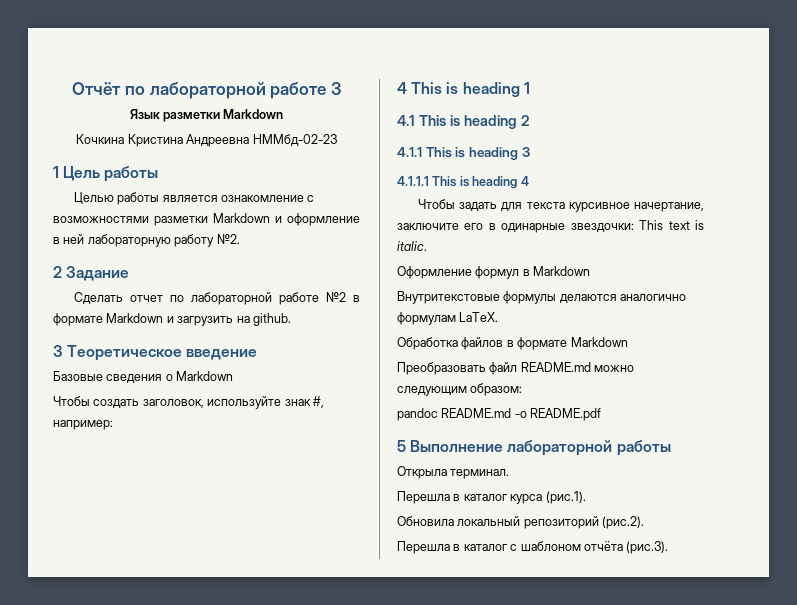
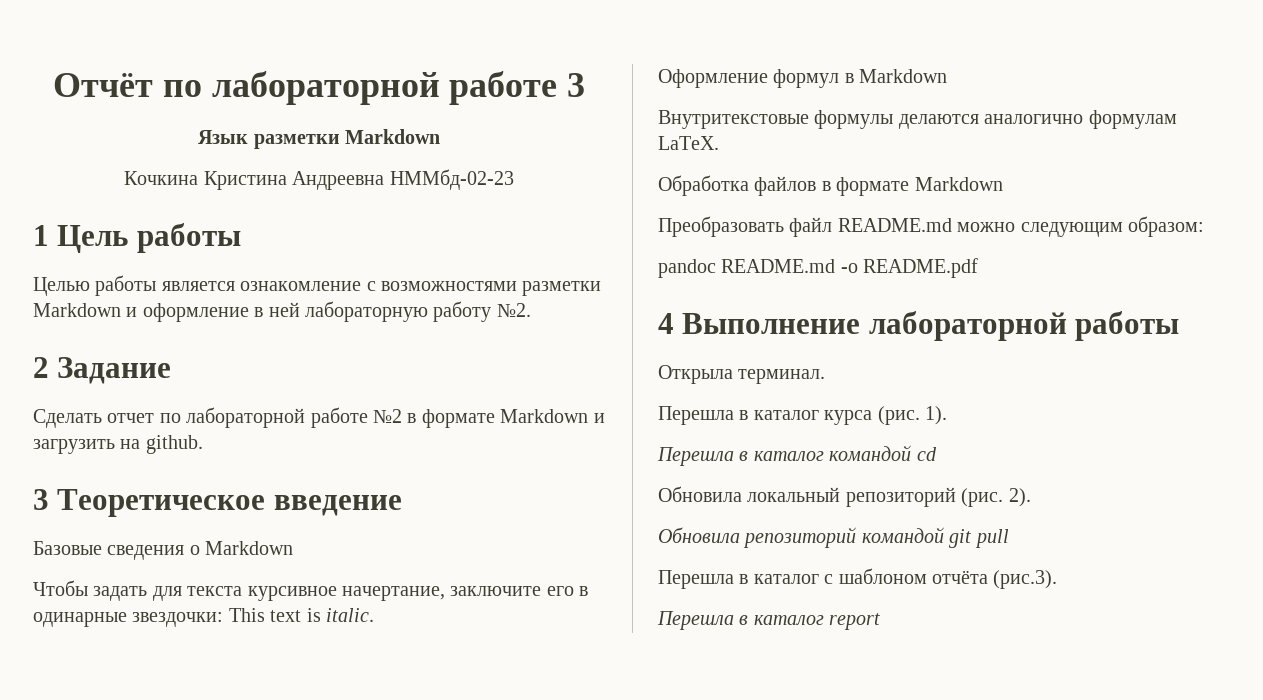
[53,396,324,409] [53,420,113,430] [397,82,530,97] [397,115,530,129] [397,147,530,160] [397,176,529,189] // Чтобы создать заголовок, используйте знак #, например: // 4 This is heading 1 // 4.1 This is heading 2 // 4.1.1 This is heading 3 // 4.1.1.1 This is heading 4 -> (294, 548) none
[397,440,406,452] 5 -> [658,313,674,334] 4
[545,491,586,504] [397,516,645,529] (рис.1). // Обновила локальный репозиторий (рис.2). -> [877,406,947,425] [657,445,937,466] [658,486,1031,507] [658,527,1009,548] (рис. 1). // Перешла в каталог командой cd // Обновила локальный репозиторий (рис. 2). // Обновила репозиторий командой git pull
(669, 547) none -> [657,611,881,630] // Перешла в каталог report

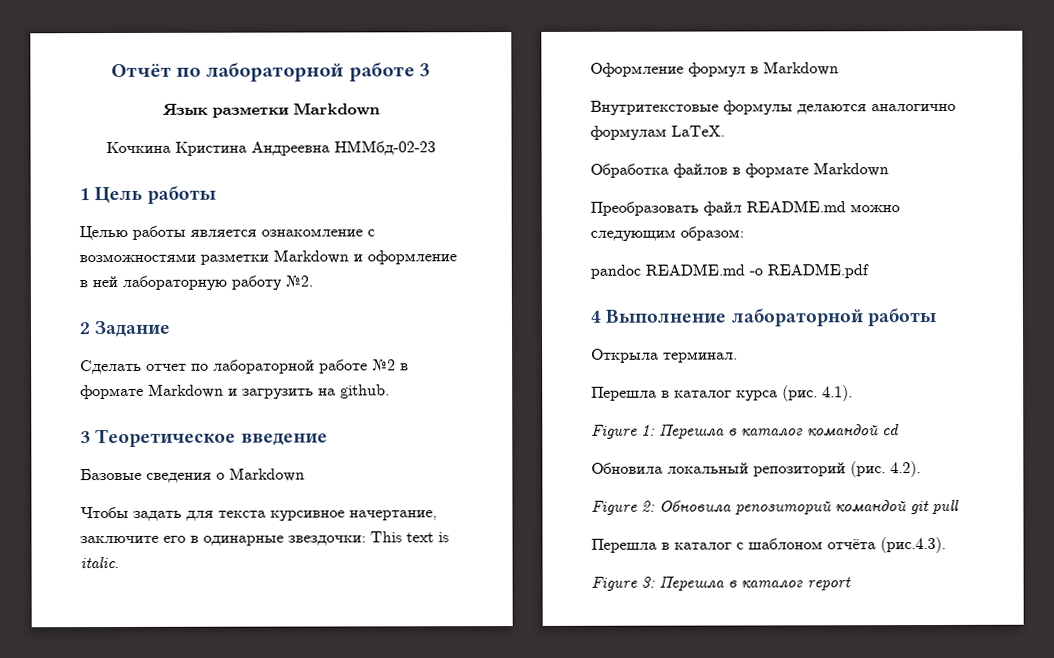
[925,406,947,425] 1). // -> [822,385,853,402] [591,424,655,439] 4.1). // Figure 1:
[1008,488,1031,507] 2). // -> [890,461,921,478] [591,500,655,515] 4.2). // Figure 2:
[993,570,1058,589] (рис.3). // -> [880,536,946,554] [591,576,655,591] (рис.4.3). // Figure 3:

